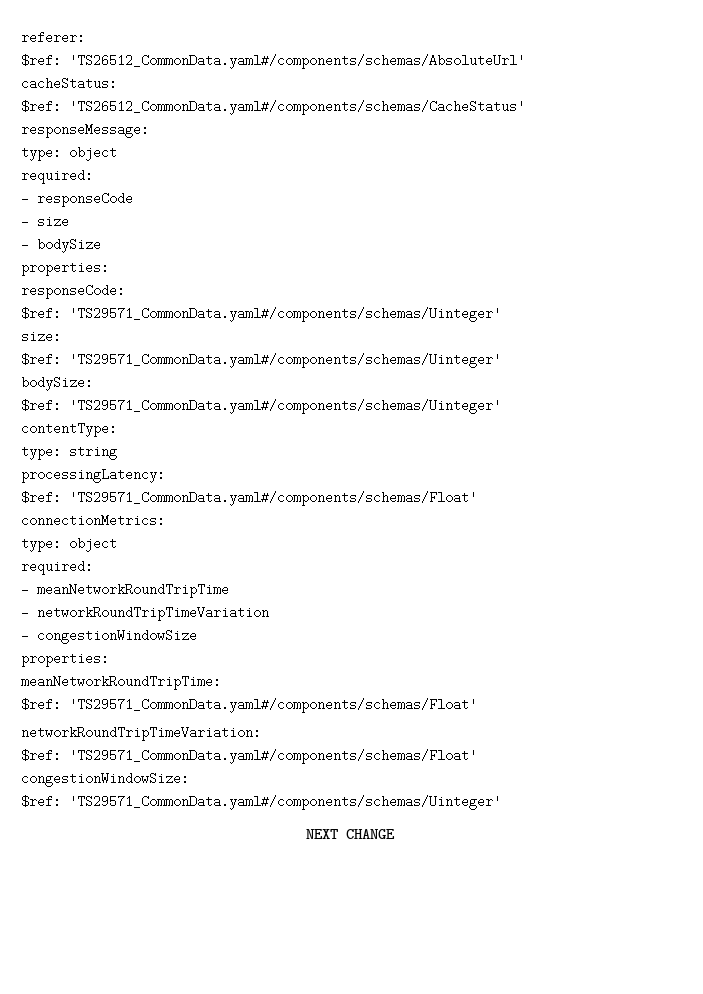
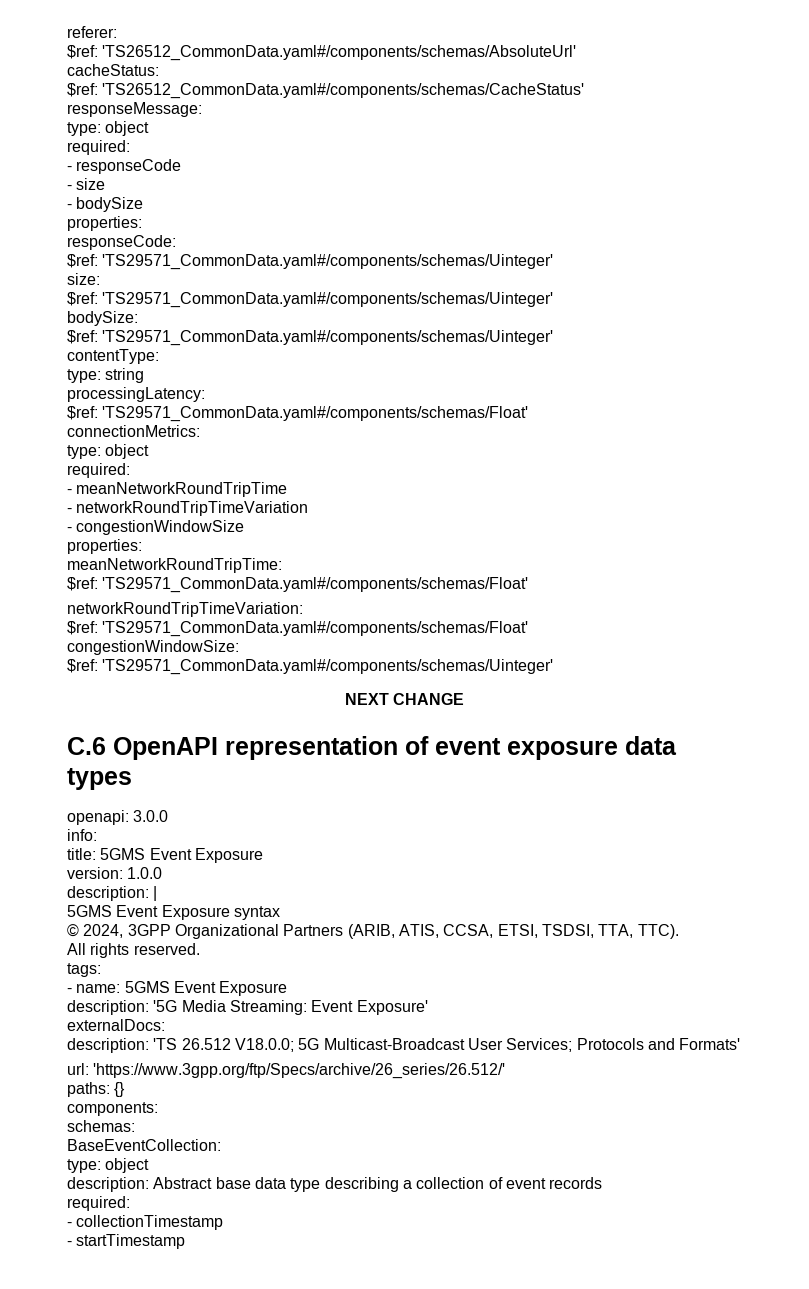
(395, 834) none -> [67,736,677,760] [67,768,132,790] [67,810,169,825] [67,829,97,841] [67,848,263,863] [67,867,163,879] [67,886,158,901] [67,905,280,920] [67,924,679,939] [67,943,200,958] [67,963,101,977] [67,981,288,996] [67,1000,428,1015] [67,1019,165,1031] [67,1038,741,1053] [67,1063,506,1079] [67,1082,126,1097] [67,1102,158,1116] [67,1120,135,1132] [67,1139,221,1151] [67,1158,150,1173] [67,1177,603,1192] [67,1196,130,1211] [67,1215,224,1230] [67,1234,186,1249] // C.6 OpenAPI representation of event exposure data types // openapi: 3.0.0 // info: // title: 5GMS Event Exposure // version: 1.0.0 // description: | // 5GMS Event Exposure syntax // © 2024, 3GPP Organizational Partners (ARIB, ATIS, CCSA, ETSI, TSDSI, TTA, TTC). // All rights reserved. // tags: // - name: 5GMS Event Exposure // description: '5G Media Streaming: Event Exposure' // externalDocs: // description: 'TS 26.512 V18.0.0; 5G Multicast-Broadcast User Services; Protocols and Formats' // url: 'https://www.3gpp.org/ftp/Specs/archive/26_series/26.512/' // paths: {} // components: // schemas: // BaseEventCollection: // type: object // description: Abstract base data type describing a collection of event records // required: // - collectionTimestamp // - startTimestamp

